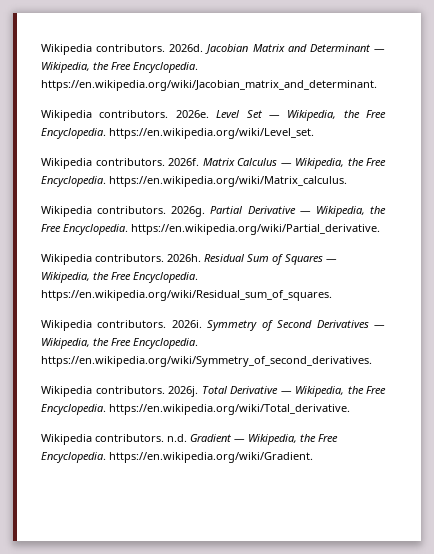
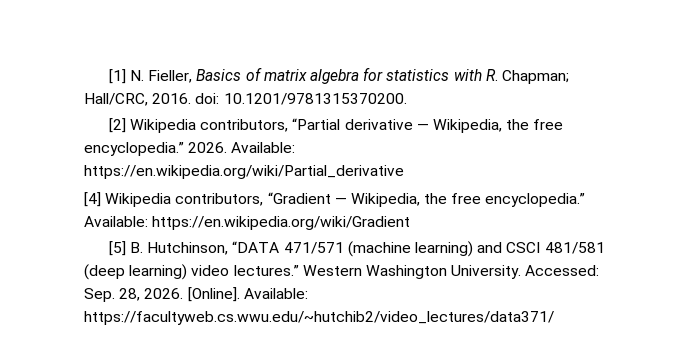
[41,44,385,55] [41,62,198,73] [41,80,377,91] [41,110,386,121] [41,128,314,139] [41,158,386,169] [41,176,347,187] [41,206,387,217] [41,224,380,235] [41,254,337,265] [41,272,198,283] [41,290,332,301] [41,320,385,331] [41,338,198,349] [41,356,372,367] [41,386,386,397] [41,404,350,415] [41,434,338,445] [41,452,313,463] Wikipedia contributors. 2026d. Jacobian Matrix and Determinant — Wikipedia, the Free Encyclopedia. https://en.wikipedia.org/wiki/Jacobian_matrix_and_determinant. // Wikipedia contributors. 2026e. Level Set — Wikipedia, the Free Encyclopedia. https://en.wikipedia.org/wiki/Level_set. // Wikipedia contributors. 2026f. Matrix Calculus — Wikipedia, the Free Encyclopedia. https://en.wikipedia.org/wiki/Matrix_calculus. // Wikipedia contributors. 2026g. Partial Derivative — Wikipedia, the Free Encyclopedia. https://en.wikipedia.org/wiki/Partial_derivative. // Wikipedia contributors. 2026h. Residual Sum of Squares — Wikipedia, the Free Encyclopedia. https://en.wikipedia.org/wiki/Residual_sum_of_squares. // Wikipedia contributors. 2026i. Symmetry of Second Derivatives — Wikipedia, the Free Encyclopedia. https://en.wikipedia.org/wiki/Symmetry_of_second_derivatives. // Wikipedia contributors. 2026j. Total Derivative — Wikipedia, the Free Encyclopedia. https://en.wikipedia.org/wiki/Total_derivative. // Wikipedia contributors. n.d. Gradient — Wikipedia, the Free Encyclopedia. https://en.wikipedia.org/wiki/Gradient. -> [108,67,569,84] [84,93,407,106] [108,118,564,133] [84,142,296,156] [84,165,404,179] [84,192,586,207] [84,216,411,230] [108,241,605,257] [84,264,600,280] [84,287,308,302] [84,311,554,325] [1] N. Fieller, Basics of matrix algebra for statistics with R. Chapman; Hall/CRC, 2016. doi: 10.1201/9781315370200. // [2] Wikipedia contributors, “Partial derivative — Wikipedia, the free encyclopedia.” 2026. Available: https://en.wikipedia.org/wiki/Partial_derivative // [4] Wikipedia contributors, “Gradient — Wikipedia, the free encyclopedia.” Available: https://en.wikipedia.org/wiki/Gradient // [5] B. Hutchinson, “DATA 471/571 (machine learning) and CSCI 481/581 (deep learning) video lectures.” Western Washington University. Accessed: Sep. 28, 2026. [Online]. Available: https://facultyweb.cs.wwu.edu/~hutchib2/video_lectures/data371/

